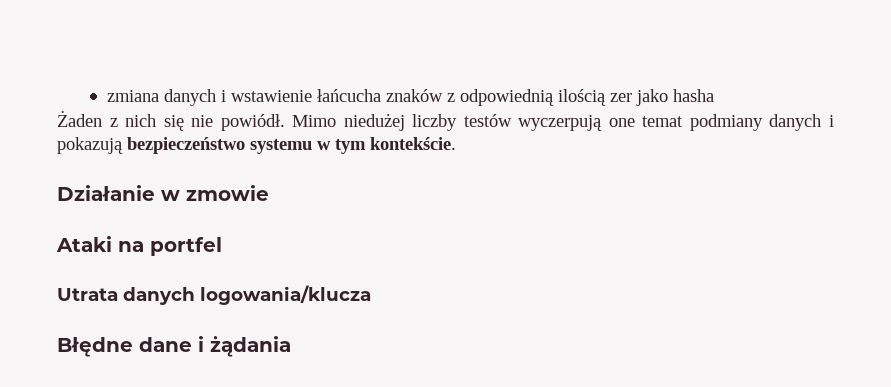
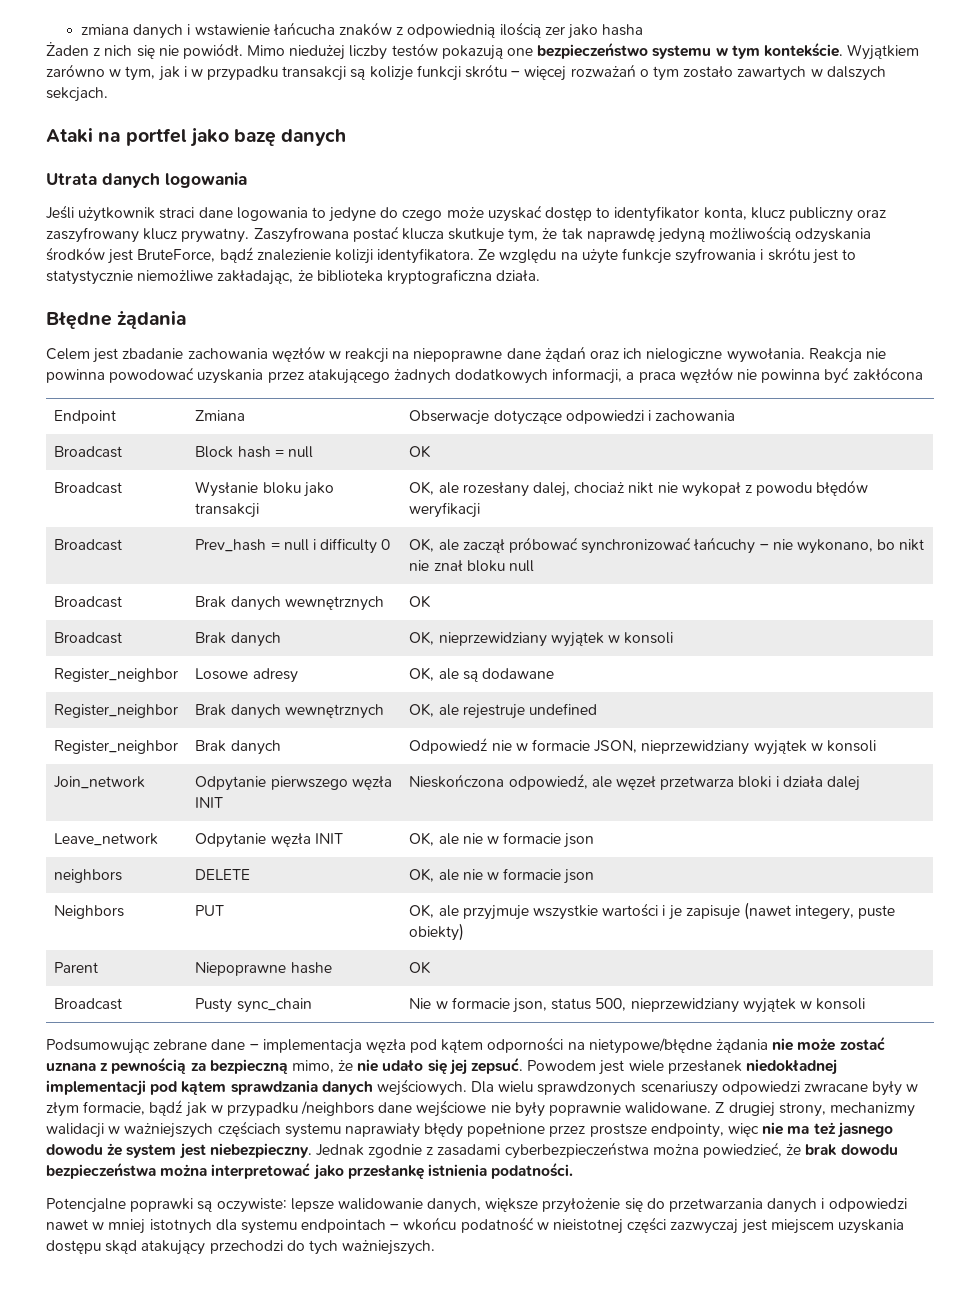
[518,114,834,131] [57,137,123,154] wyczerpują one temat podmiany danych i pokazują -> [441,45,534,60] pokazują one
[57,185,269,201] // Działanie w zmowie -> [847,44,920,60] [46,64,886,81] [46,87,108,102] Wyjątkiem zarówno w tym, jak i w przypadku transakcji są kolizje funkcji skrótu – więcej rozważań o tym zostało zawartych w dalszych sekcjach.
(222, 246) none -> [189,128,347,147] jako bazę danych
[200,285,371,305] [57,336,291,357] logowania/klucza // Błędne dane i żądania -> [165,172,247,188] [46,205,887,222] [46,226,872,243] [46,247,856,264] [46,269,541,285] [46,311,187,329] [46,346,886,363] [46,367,923,384] [54,410,117,424] [195,410,246,421] [409,410,736,425] [54,446,123,458] [195,446,313,458] [409,445,432,458] [54,482,123,494] [195,481,334,497] [195,503,260,518] [409,480,869,497] [409,502,481,518] [54,539,123,551] [195,538,391,554] [409,537,925,554] [409,560,534,572] [54,596,123,608] [195,596,384,611] [409,595,432,608] [54,632,123,644] [195,632,281,647] [409,631,674,647] [54,668,179,682] [195,668,298,683] [409,667,554,682] [54,704,179,718] [195,704,384,719] [409,703,597,719] [54,740,179,754] [195,740,281,755] [409,738,876,755] [54,776,146,789] [195,776,392,791] [195,797,224,808] [409,774,860,791] [54,833,159,846] [195,833,343,848] [409,832,595,848] [54,869,123,883] [195,869,251,880] [409,868,595,884] [54,905,125,919] [195,905,225,916] [409,902,896,920] [409,923,465,941] [54,962,99,973] [195,962,332,976] [409,961,432,974] [54,998,123,1010] [195,998,312,1013] [409,997,866,1013] [46,1036,885,1054] [46,1057,837,1075] [46,1079,919,1096] [46,1100,915,1117] [46,1121,893,1138] [46,1142,898,1159] [46,1162,574,1180] [46,1198,907,1213] [46,1217,904,1234] [46,1240,436,1255] logowania // Jeśli użytkownik straci dane logowania to jedyne do czego może uzyskać dostęp to identyfikator konta, klucz publiczny oraz zaszyfrowany klucz prywatny. Zaszyfrowana postać klucza skutkuje tym, że tak naprawdę jedyną możliwością odzyskania środków jest BruteForce, bądź znalezienie kolizji identyfikatora. Ze względu na użyte funkcje szyfrowania i skrótu jest to statystycznie niemożliwe zakładając, że biblioteka kryptograficzna działa. // Błędne żądania // Celem jest zbadanie zachowania węzłów w reakcji na niepoprawne dane żądań oraz ich nielogiczne wywołania. Reakcja nie powinna powodować uzyskania przez atakującego żadnych dodatkowych informacji, a praca węzłów nie powinna być zakłócona // Endpoint | Zmiana | Obserwacje dotyczące odpowiedzi i zachowania // Broadcast | Block hash = null | OK // Broadcast | Wysłanie bloku jako transakcji | OK, ale rozesłany dalej, chociaż nikt nie wykopał z powodu błędów weryfikacji // Broadcast | Prev_hash = null i difficulty 0 | OK, ale zaczął próbować synchronizować łańcuchy – nie wykonano, bo nikt nie znał bloku null // Broadcast | Brak danych wewnętrznych | OK // Broadcast | Brak danych | OK, nieprzewidziany wyjątek w konsoli // Register_neighbor | Losowe adresy | OK, ale są dodawane // Register_neighbor | Brak danych wewnętrznych | OK, ale rejestruje undefined // Register_neighbor | Brak danych | Odpowiedź nie w formacie JSON, nieprzewidziany wyjątek w konsoli // Join_network | Odpytanie pierwszego węzła INIT | Nieskończona odpowiedź, ale węzeł przetwarza bloki i działa dalej // Leave_network | Odpytanie węzła INIT | OK, ale nie w formacie json // neighbors | DELETE | OK, ale nie w formacie json // Neighbors | PUT | OK, ale przyjmuje wszystkie wartości i je zapisuje (nawet integery, puste obiekty) // Parent | Niepoprawne hashe | OK // Broadcast | Pusty sync_chain | Nie w formacie json, status 500, nieprzewidziany wyjątek w konsoli // Podsumowując zebrane dane – implementacja węzła pod kątem odporności na nietypowe/błędne żądania nie może zostać uznana z pewnością za bezpieczną mimo, że nie udało się jej zepsuć. Powodem jest wiele przesłanek niedokładnej implementacji pod kątem sprawdzania danych wejściowych. Dla wielu sprawdzonych scenariuszy odpowiedzi zwracane były w złym formacie, bądź jak w przypadku /neighbors dane wejściowe nie były poprawnie walidowane. Z drugiej strony, mechanizmy walidacji w ważniejszych częściach systemu naprawiały błędy popełnione przez prostsze endpointy, więc nie ma też jasnego dowodu że system jest niebezpieczny. Jednak zgodnie z zasadami cyberbezpieczeństwa można powiedzieć, że brak dowodu bezpieczeństwa można interpretować jako przesłankę istnienia podatności. // Potencjalne poprawki są oczywiste: lepsze walidowanie danych, większe przyłożenie się do przetwarzania danych i odpowiedzi nawet w mniej istotnych dla systemu endpointach – wkońcu podatność w nieistotnej części zazwyczaj jest miejscem uzyskania dostępu skąd atakujący przechodzi do tych ważniejszych.

